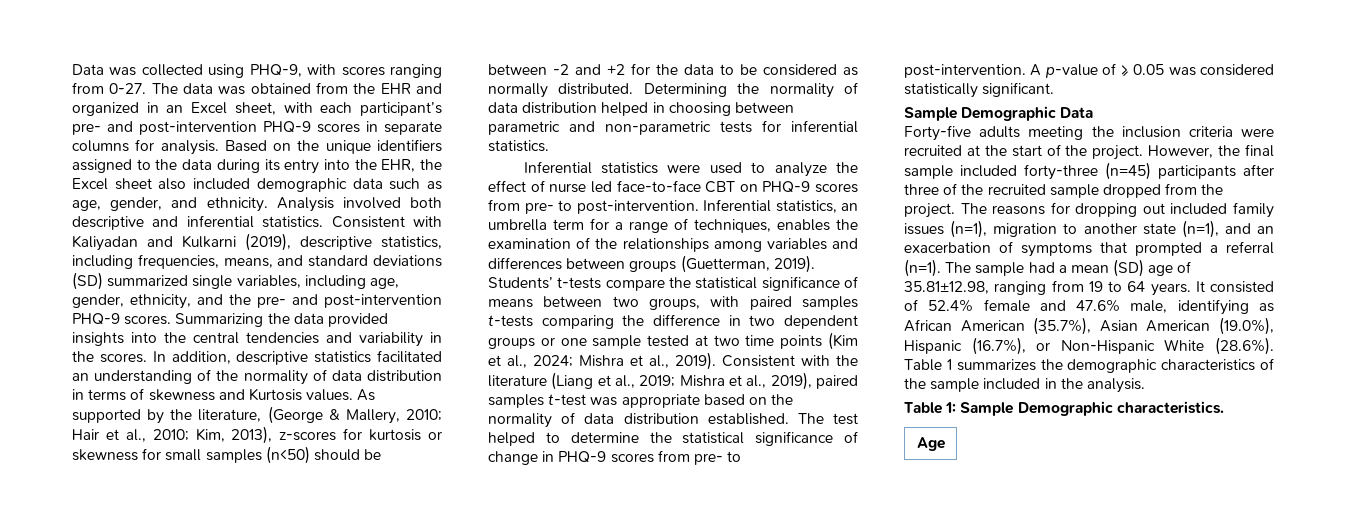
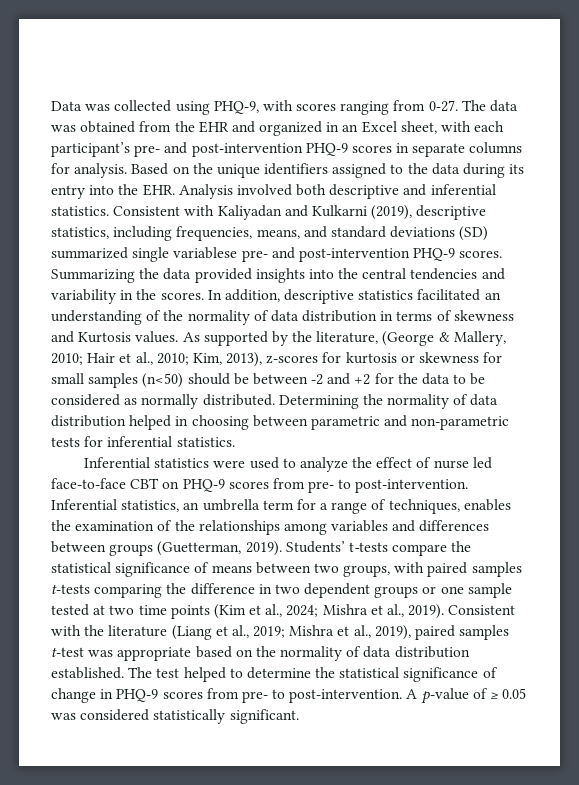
[381,159,442,172] [72,178,443,192] [72,197,268,212] EHR, the Excel sheet also included demographic data such as age, gender, and ethnicity. -> [142,184,175,196] EHR.
[236,275,399,289] [72,294,251,309] variables, including age, gender, ethnicity, and the -> [173,247,238,259] variablese
[904,106,1094,121] [904,125,1274,141] [904,144,1274,160] [904,162,1274,180] [904,183,1224,198] [904,202,1274,218] [904,220,1274,238] [904,241,1274,257] [904,259,1192,277] [904,280,1274,296] [904,299,1274,315] [904,317,1274,335] [904,337,1274,355] [904,358,1274,373] [904,378,1145,393] [904,401,1224,416] [916,437,945,451] // Sample Demographic Data // Forty-five adults meeting the inclusion criteria were recruited at the start of the project. However, the final sample included forty-three (n=45) participants after three of the recruited sample dropped from the project. The reasons for dropping out included family issues (n=1), migration to another state (n=1), and an exacerbation of symptoms that prompted a referral (n=1). The sample had a mean (SD) age of 35.81±12.98, ranging from 19 to 64 years. It consisted of 52.4% female and 47.6% male, identifying as African American (35.7%), Asian American (19.0%), Hispanic (16.7%), or Non-Hispanic White (28.6%). Table 1 summarizes the demographic characteristics of the sample included in the analysis. // Table 1: Sample Demographic characteristics. // Age -> (299, 716) none

